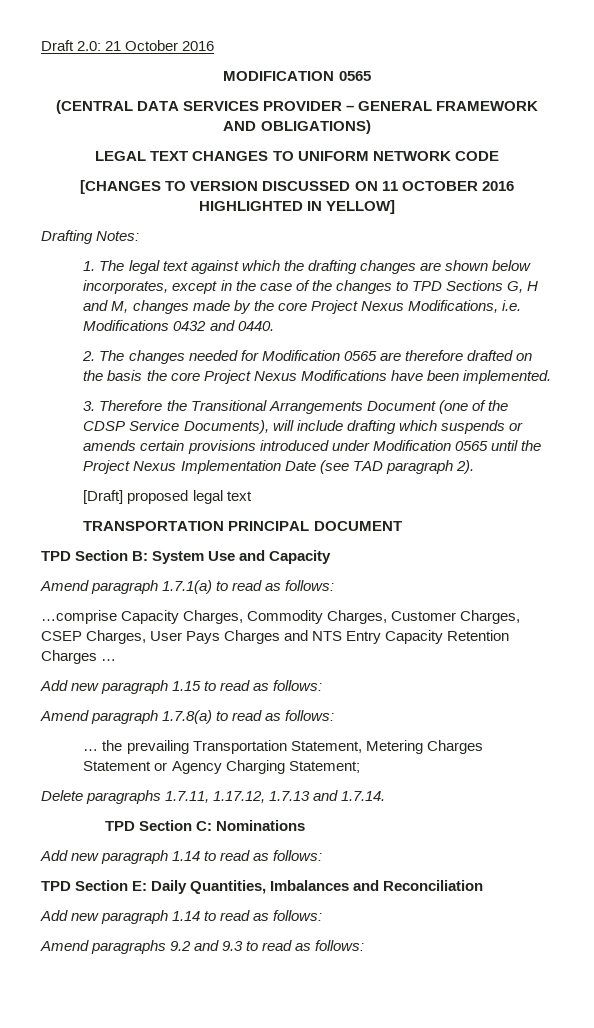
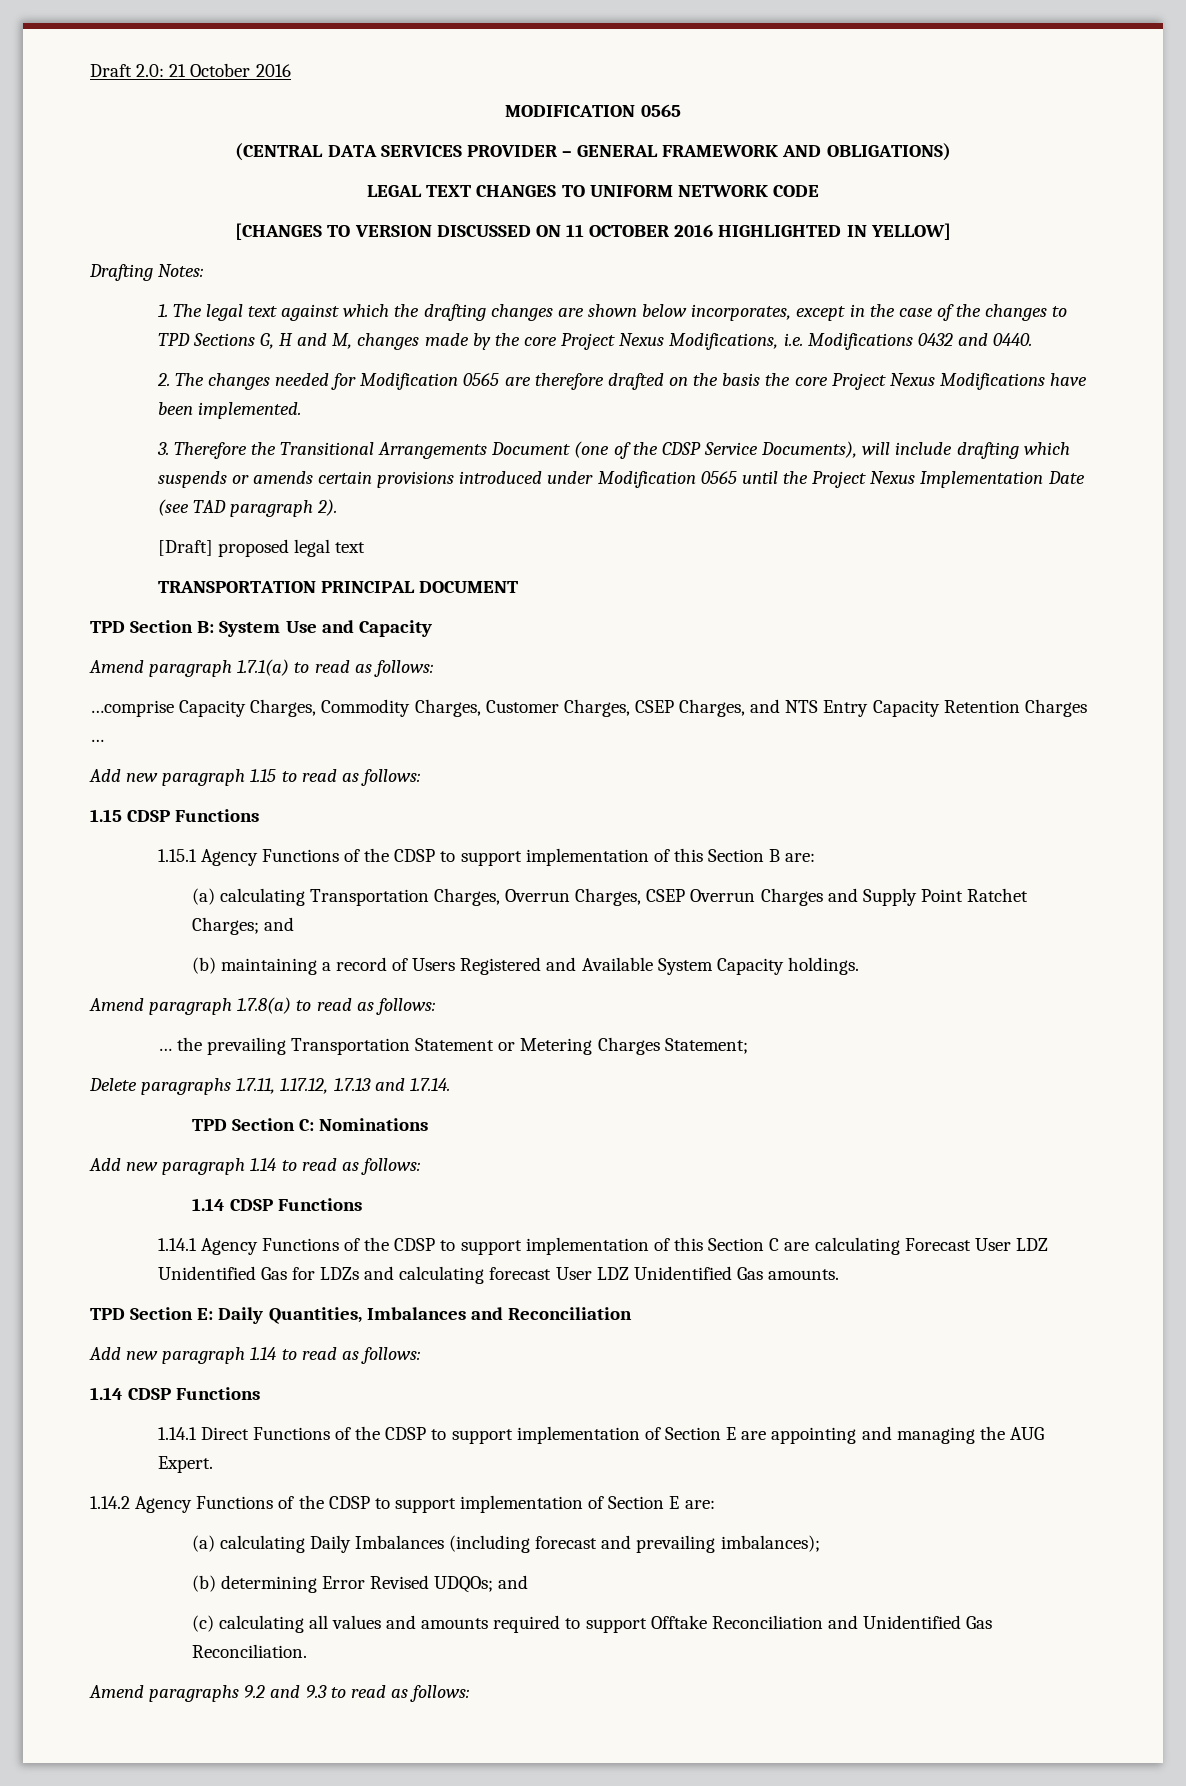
[150,630,281,644] User Pays Charges -> (746, 708) none
(323, 685) none -> [90,809,260,822] [157,848,816,866] [191,888,1029,906] [191,917,294,935] [191,957,859,975] // 1.15 CDSP Functions // 1.15.1 Agency Functions of the CDSP to support implementation of this Section B are: // (a) calculating Transportation Charges, Overrun Charges, CSEP Overrun Charges and Supply Point Ratchet Charges; and // (b) maintaining a record of Users Registered and Available System Capacity holdings.
[290,740,483,754] [83,760,285,774] Statement, Metering Charges Statement or Agency Charging -> [415,1037,660,1055] Statement or Metering Charges
(323, 855) none -> [191,1198,362,1211] [157,1237,1048,1255] [157,1266,840,1284] // 1.14 CDSP Functions // 1.14.1 Agency Functions of the CDSP to support implementation of this Section C are calculating Forecast User LDZ Unidentified Gas for LDZs and calculating forecast User LDZ Unidentified Gas amounts.
(323, 915) none -> [90,1387,261,1400] [157,1426,1044,1444] [157,1456,213,1473] [90,1495,715,1513] [191,1535,820,1553] [191,1575,529,1593] [191,1615,993,1633] [191,1644,307,1658] // 1.14 CDSP Functions // 1.14.1 Direct Functions of the CDSP to support implementation of Section E are appointing and managing the AUG Expert. // 1.14.2 Agency Functions of the CDSP to support implementation of Section E are: // (a) calculating Daily Imbalances (including forecast and prevailing imbalances); // (b) determining Error Revised UDQOs; and // (c) calculating all values and amounts required to support Offtake Reconciliation and Unidentified Gas Reconciliation.

